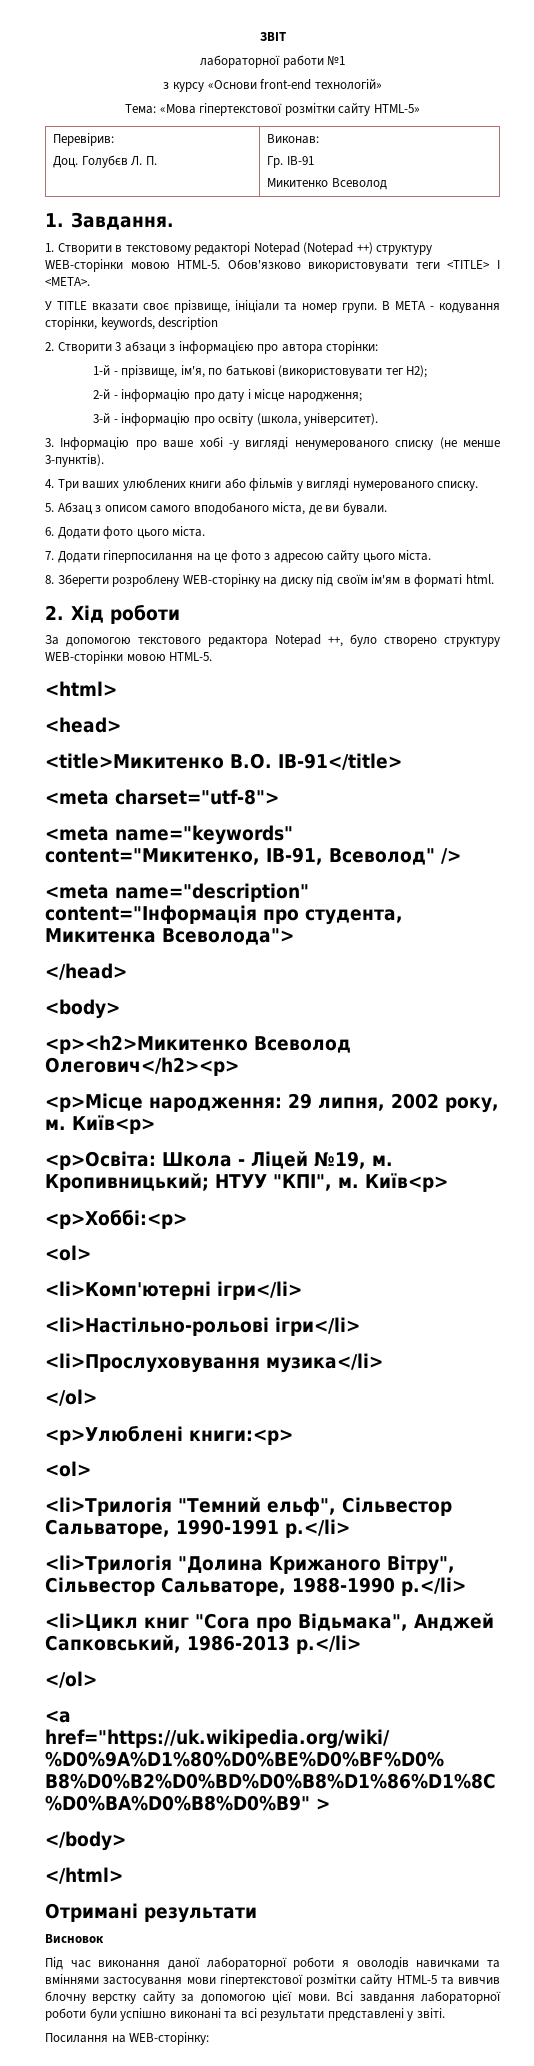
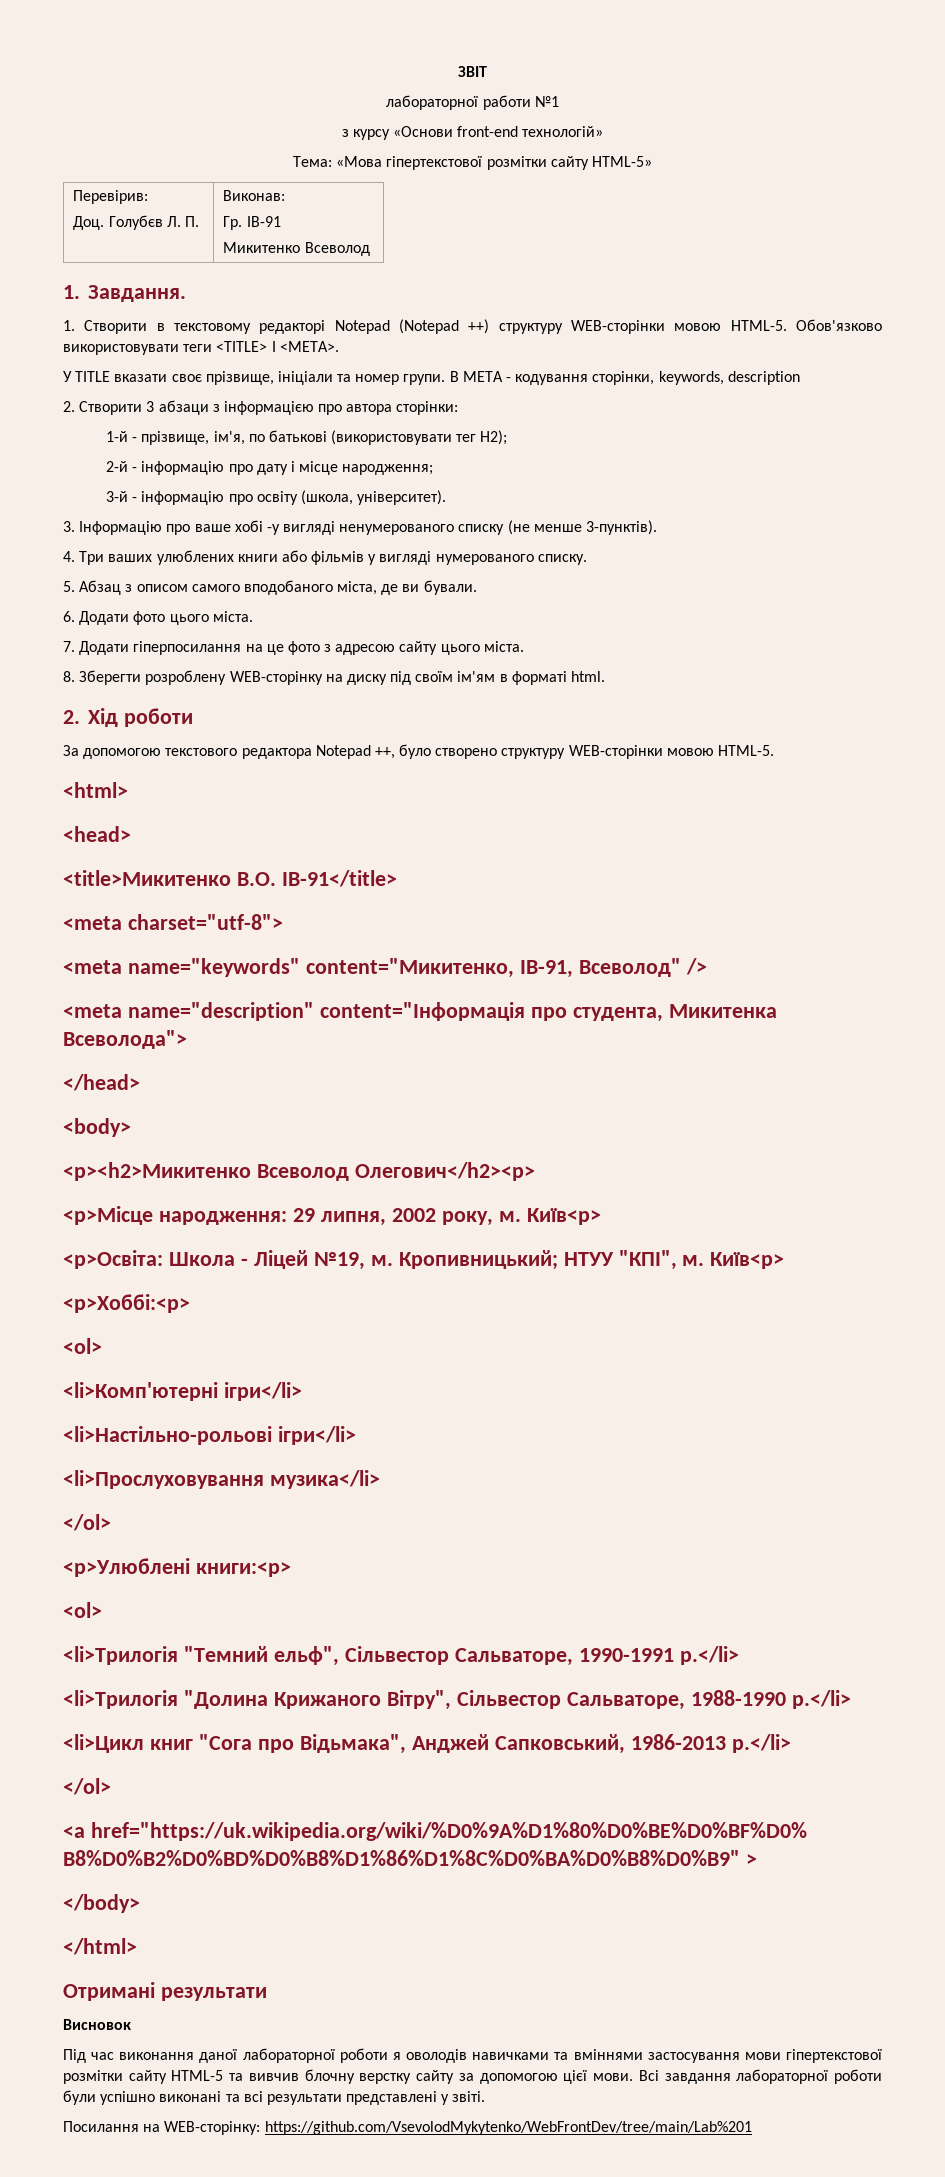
(210, 2038) none -> [264,2121,752,2135] https://github.com/VsevolodMykytenko/WebFrontDev/tree/main/Lab%201

